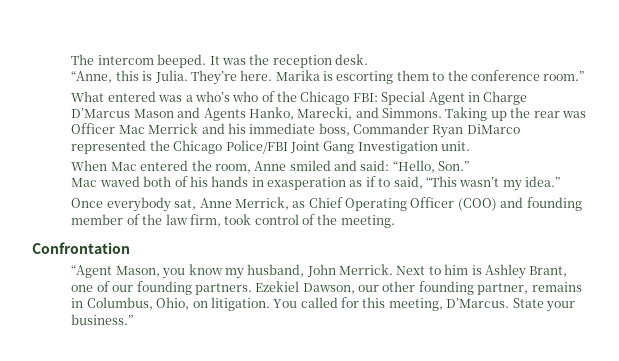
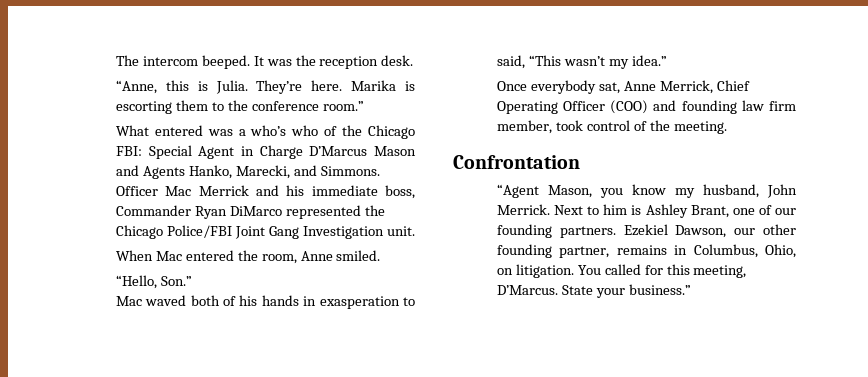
[445,107,586,121] Taking up the rear was -> (380, 171) none
[289,160,390,171] smiled and said: -> [336,250,381,261] smiled. //
[349,176,376,187] as if -> (400, 302) none
[292,201,306,208] as -> (713, 87) none
[71,214,221,227] member of the law firm, -> [741,100,796,111] [496,120,552,134] law firm member,

